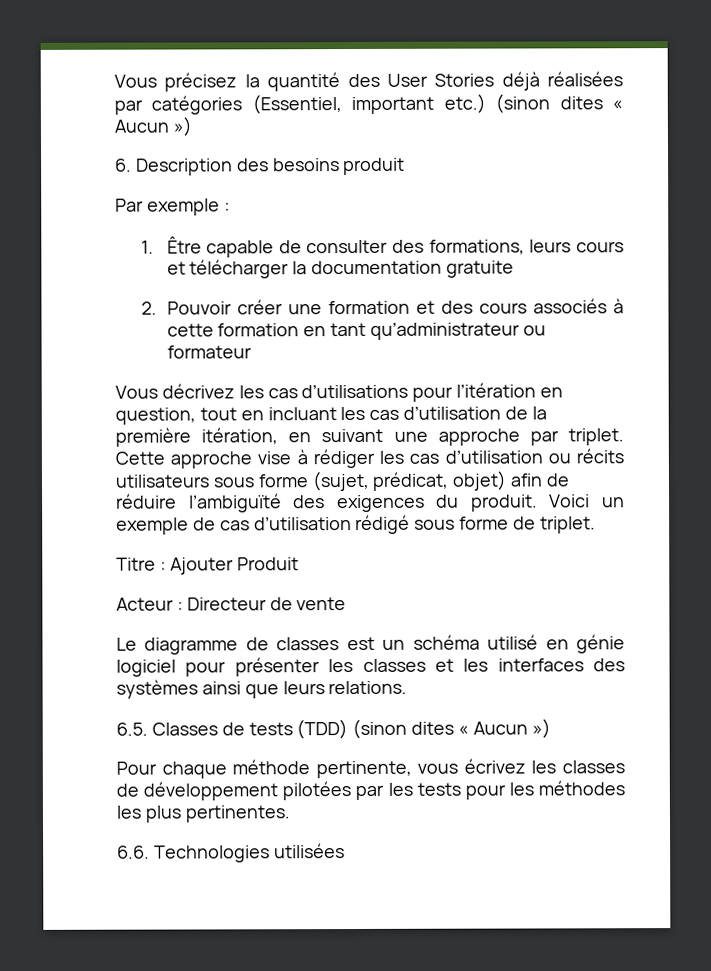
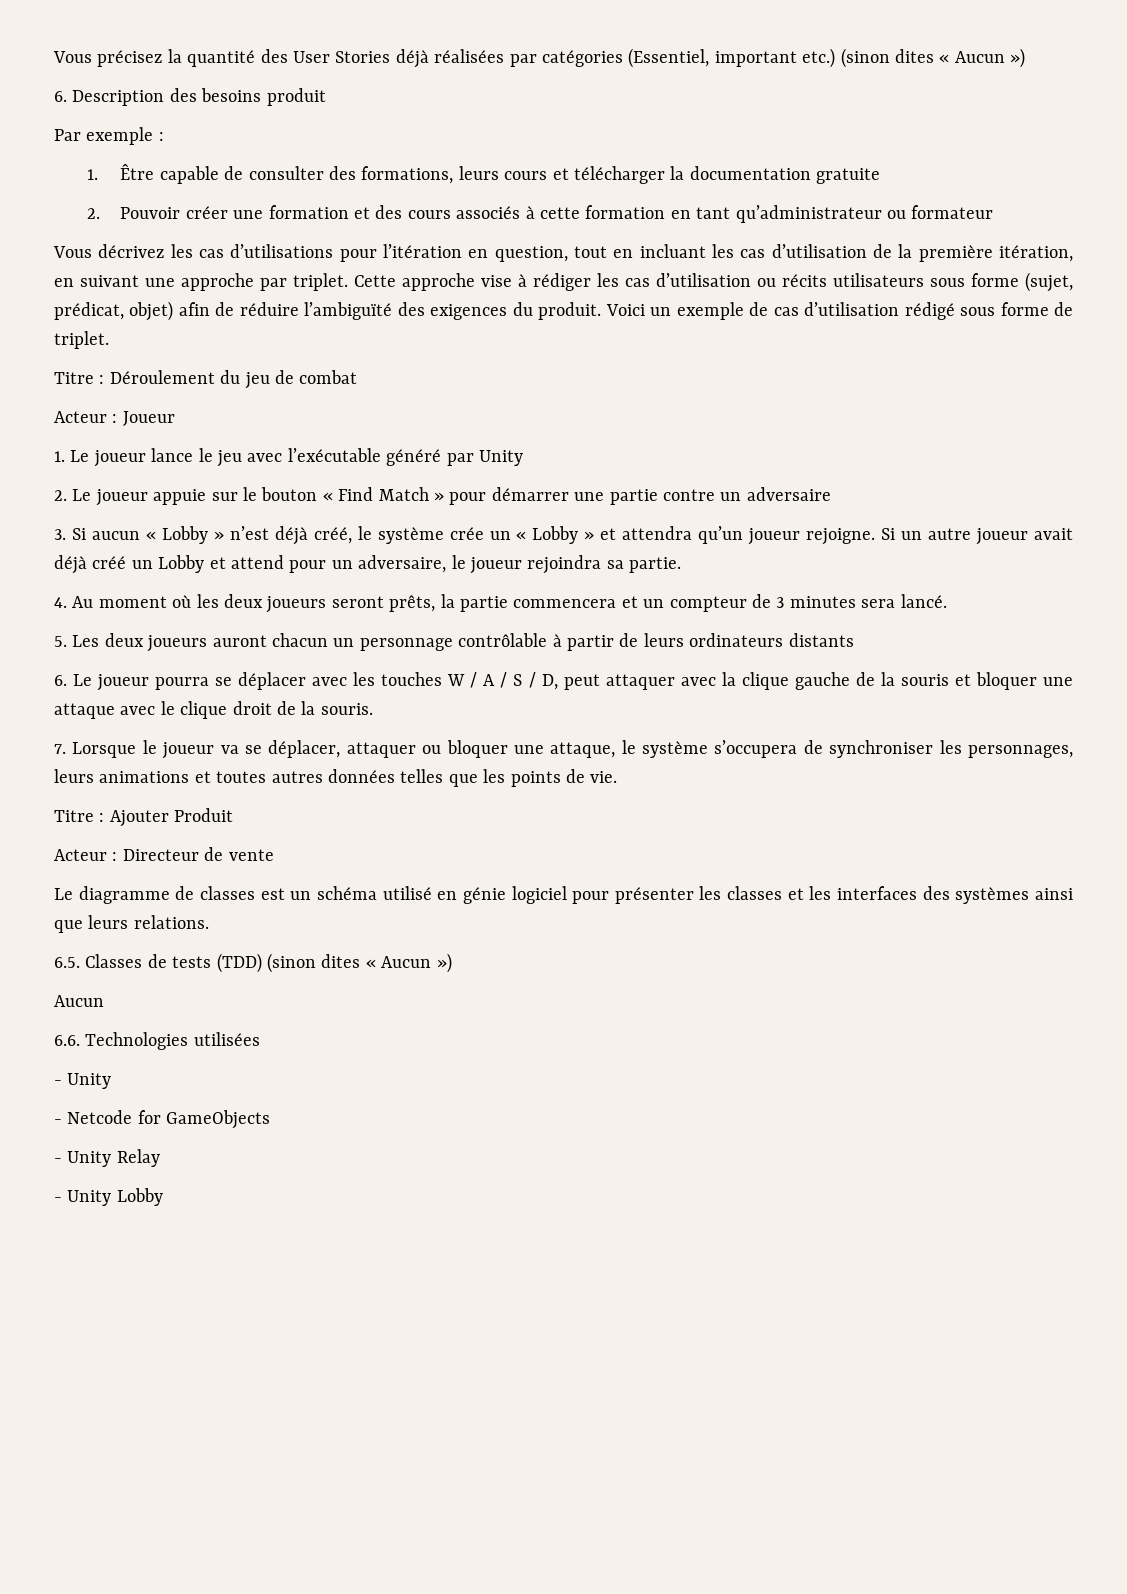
(596, 525) none -> [54,370,358,389] [54,411,175,426] [54,448,523,467] [54,487,831,506] [54,526,1074,545] [54,555,682,574] [54,594,947,613] [54,633,854,652] [54,672,1074,691] [54,701,373,719] [54,740,1074,759] [54,769,618,787] // Titre : Déroulement du jeu de combat // Acteur : Joueur // 1. Le joueur lance le jeu avec l’exécutable généré par Unity // 2. Le joueur appuie sur le bouton « Find Match » pour démarrer une partie contre un adversaire // 3. Si aucun « Lobby » n’est déjà créé, le système crée un « Lobby » et attendra qu’un joueur rejoigne. Si un autre joueur avait déjà créé un Lobby et attend pour un adversaire, le joueur rejoindra sa partie. // 4. Au moment où les deux joueurs seront prêts, la partie commencera et un compteur de 3 minutes sera lancé. // 5. Les deux joueurs auront chacun un personnage contrôlable à partir de leurs ordinateurs distants // 6. Le joueur pourra se déplacer avec les touches W / A / S / D, peut attaquer avec la clique gauche de la souris et bloquer une attaque avec le clique droit de la souris. // 7. Lorsque le joueur va se déplacer, attaquer ou bloquer une attaque, le système s’occupera de synchroniser les personnages, leurs animations et toutes autres données telles que les points de vie.
[116,758,625,779] [116,780,625,801] [116,805,290,823] [117,843,345,863] Pour chaque méthode pertinente, vous écrivez les classes de développement pilotées par les tests pour les méthodes les plus pertinentes. // 6.6. Technologies utilisées -> [54,995,104,1007] [54,1032,260,1050] [54,1073,112,1089] [54,1110,271,1129] [54,1149,160,1167] [54,1188,163,1206] Aucun // 6.6. Technologies utilisées // - Unity // - Netcode for GameObjects // - Unity Relay // - Unity Lobby

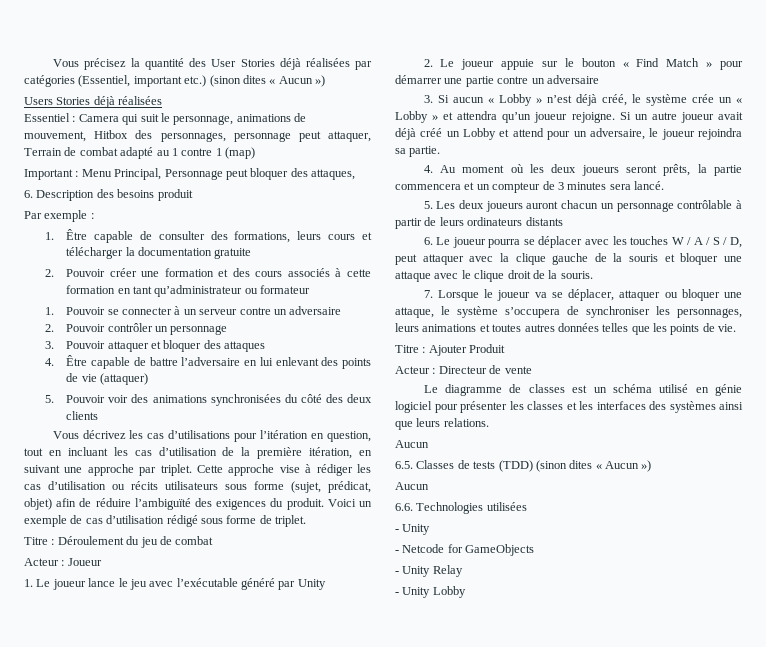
(1026, 58) none -> [24,96,163,108] [24,113,306,125] [24,130,371,142] [24,147,255,159] [24,168,355,180] // Users Stories déjà réalisées // Essentiel : Camera qui suit le personnage, animations de mouvement, Hitbox des personnages, personnage peut attaquer, Terrain de combat adapté au 1 contre 1 (map) // Important : Menu Principal, Personnage peut bloquer des attaques,
(994, 212) none -> [45,306,342,315] [45,323,228,335] [45,340,266,352] [45,355,371,369] [66,373,149,385] [45,394,373,406] [66,411,99,420] // 1. Pouvoir se connecter à un serveur contre un adversaire // 2. Pouvoir contrôler un personnage // 3. Pouvoir attaquer et bloquer des attaques // 4. Être capable de battre l’adversaire en lui enlevant des points de vie (attaquer) // 5. Pouvoir voir des animations synchronisées du côté des deux clients
(209, 922) none -> [395,440,429,448] // Aucun

